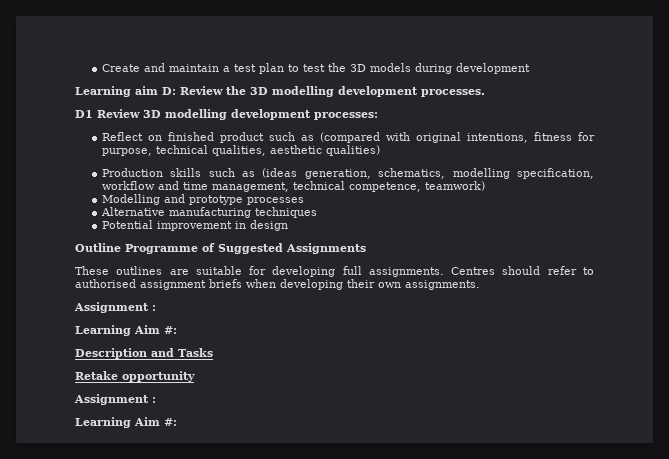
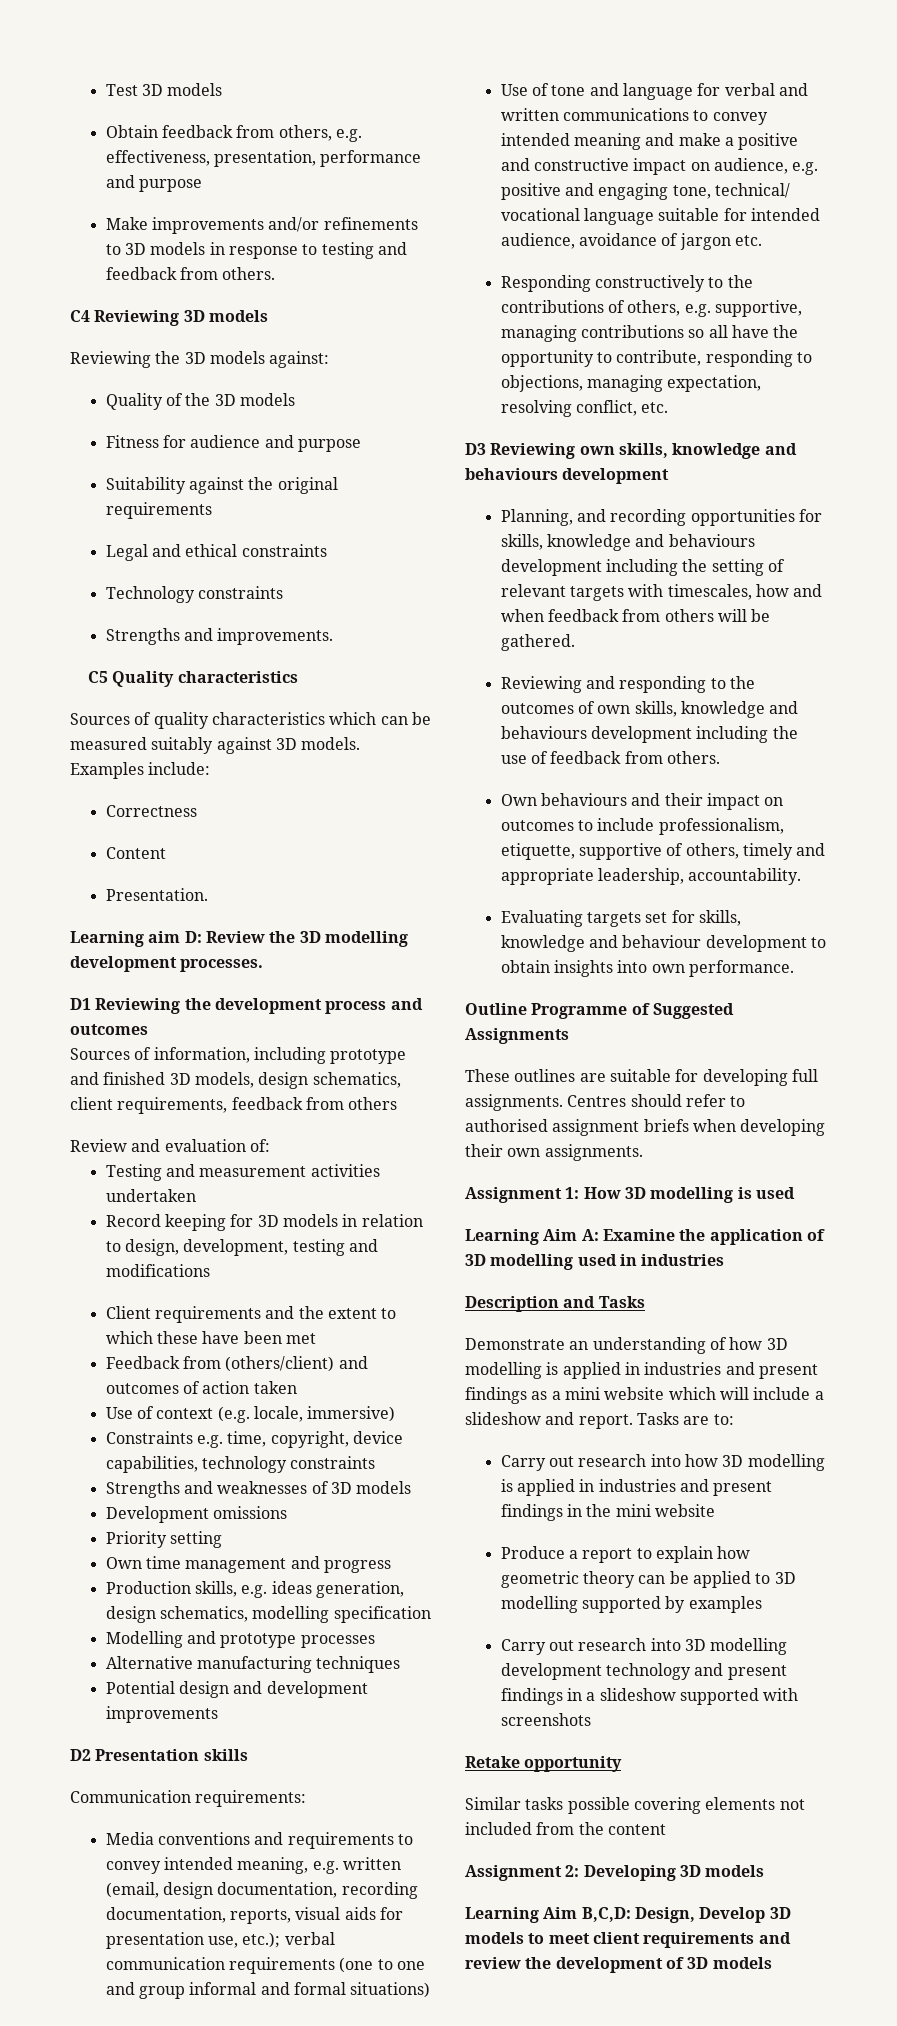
[101,63,530,74] Create and maintain a test plan to test the 3D models during development -> [105,83,223,96] [105,125,362,142] [105,150,422,167] [105,175,202,192] [105,217,418,234] [105,242,407,259] [105,267,276,280] [70,310,268,326] [70,351,330,368] [105,393,295,410] [105,435,361,452] [105,477,338,494] [105,502,212,519] [105,544,327,561] [105,586,283,603] [105,628,334,645] [87,671,298,687] [70,712,431,729] [70,737,361,754] [70,762,211,779] [105,805,197,817] [105,847,166,859] [105,888,208,901] Test 3D models // Obtain feedback from others, e.g. effectiveness, presentation, performance and purpose // Make improvements and/or refinements to 3D models in response to testing and feedback from others. // C4 Reviewing 3D models // Reviewing the 3D models against: // Quality of the 3D models // Fitness for audience and purpose // Suitability against the original requirements // Legal and ethical constraints // Technology constraints // Strengths and improvements. // C5 Quality characteristics // Sources of quality characteristics which can be measured suitably against 3D models. Examples include: // Correctness // Content // Presentation.
[97,109,378,120] [101,132,595,143] [101,145,380,156] [101,168,594,179] [101,181,485,192] Review 3D modelling development processes: // Reflect on finished product such as (compared with original intentions, fitness for purpose, technical qualities, aesthetic qualities) // Production skills such as (ideas generation, schematics, modelling specification, workflow and time management, technical competence, teamwork) -> [95,998,423,1014] [70,1024,148,1035] [70,1047,407,1064] [70,1072,401,1089] [70,1097,398,1114] [70,1139,270,1152] [105,1164,380,1181] [105,1189,196,1202] [105,1214,423,1231] [105,1239,378,1256] [105,1264,210,1277] [105,1306,397,1323] [105,1331,316,1344] [105,1356,368,1372] [105,1381,297,1394] [105,1406,396,1423] [105,1431,403,1448] [105,1456,376,1473] [105,1481,412,1498] [105,1506,287,1523] [105,1531,222,1548] [105,1556,391,1573] [105,1581,404,1598] [105,1606,431,1623] Reviewing the development process and outcomes // Sources of information, including prototype and finished 3D models, design schematics, client requirements, feedback from others // Review and evaluation of: // Testing and measurement activities undertaken // Record keeping for 3D models in relation to design, development, testing and modifications // Client requirements and the extent to which these have been met // Feedback from (others/client) and outcomes of action taken // Use of context (e.g. locale, immersive) // Constraints e.g. time, copyright, device capabilities, technology constraints // Strengths and weaknesses of 3D models // Development omissions // Priority setting // Own time management and progress // Production skills, e.g. ideas generation, design schematics, modelling specification
[156,220,288,231] improvement in design -> [178,1681,368,1698] [105,1706,218,1723] [70,1749,248,1761] [70,1790,307,1807] [105,1832,413,1849] [105,1857,401,1874] [105,1882,418,1899] [105,1907,403,1924] [105,1932,335,1949] [105,1957,425,1974] [105,1982,431,1999] [500,83,808,100] [500,108,768,125] [500,133,799,150] [500,158,819,175] [500,183,790,200] [500,208,820,225] [500,233,762,250] [500,275,753,292] [500,300,802,317] [500,325,799,342] [500,350,812,367] [500,375,762,392] [500,400,669,417] [465,443,797,459] [465,468,670,484] [500,509,822,526] [500,534,755,551] [500,559,785,576] [500,584,823,601] [500,609,771,622] [500,634,575,651] [500,676,755,693] [500,701,799,718] [500,726,798,743] [500,751,720,764] [500,793,784,810] [500,818,784,835] [500,843,826,860] [500,868,802,885] [500,910,741,927] [500,935,826,952] [500,960,794,977] design and development improvements // D2 Presentation skills // Communication requirements: // Media conventions and requirements to convey intended meaning, e.g. written (email, design documentation, recording documentation, reports, visual aids for presentation use, etc.); verbal communication requirements (one to one and group informal and formal situations) // Use of tone and language for verbal and written communications to convey intended meaning and make a positive and constructive impact on audience, e.g. positive and engaging tone, technical/ vocational language suitable for intended audience, avoidance of jargon etc. // Responding constructively to the contributions of others, e.g. supportive, managing contributions so all have the opportunity to contribute, responding to objections, managing expectation, resolving conflict, etc. // D3 Reviewing own skills, knowledge and behaviours development // Planning, and recording opportunities for skills, knowledge and behaviours development including the setting of relevant targets with timescales, how and when feedback from others will be gathered. // Reviewing and responding to the outcomes of own skills, knowledge and behaviours development including the use of feedback from others. // Own behaviours and their impact on outcomes to include professionalism, etiquette, supportive of others, timely and appropriate leadership, accountability. // Evaluating targets set for skills, knowledge and behaviour development to obtain insights into own performance.
[152,305,156,311] [75,325,177,336] [75,348,213,359] [75,371,195,382] [74,394,156,405] [75,417,177,428] : // Learning Aim #: // Description and Tasks // Retake opportunity // Assignment : // Learning Aim #: -> [565,1187,795,1203] [465,1229,825,1245] [465,1254,725,1270] [465,1296,645,1312] [465,1337,788,1354] [465,1362,818,1379] [465,1387,824,1404] [465,1412,734,1429] [500,1454,825,1471] [500,1479,773,1496] [500,1504,715,1521] [500,1546,751,1563] [500,1571,796,1588] [500,1596,762,1613] [500,1638,788,1655] [500,1663,787,1680] [500,1688,799,1705] [500,1713,591,1726] [465,1756,623,1772] [465,1797,805,1814] [465,1822,666,1835] [465,1865,765,1881] [465,1907,791,1923] [465,1932,791,1948] [465,1957,772,1973] 1: How 3D modelling is used // Learning Aim A: Examine the application of 3D modelling used in industries // Description and Tasks // Demonstrate an understanding of how 3D modelling is applied in industries and present findings as a mini website which will include a slideshow and report. Tasks are to: // Carry out research into how 3D modelling is applied in industries and present findings in the mini website // Produce a report to explain how geometric theory can be applied to 3D modelling supported by examples // Carry out research into 3D modelling development technology and present findings in a slideshow supported with screenshots // Retake opportunity // Similar tasks possible covering elements not included from the content // Assignment 2: Developing 3D models // Learning Aim B,C,D: Design, Develop 3D models to meet client requirements and review the development of 3D models

